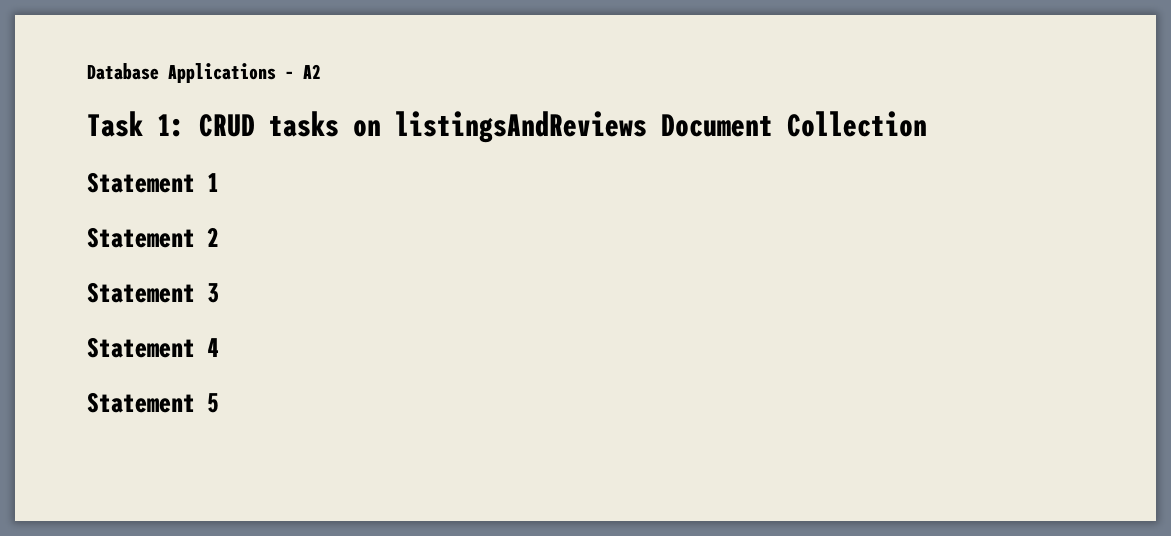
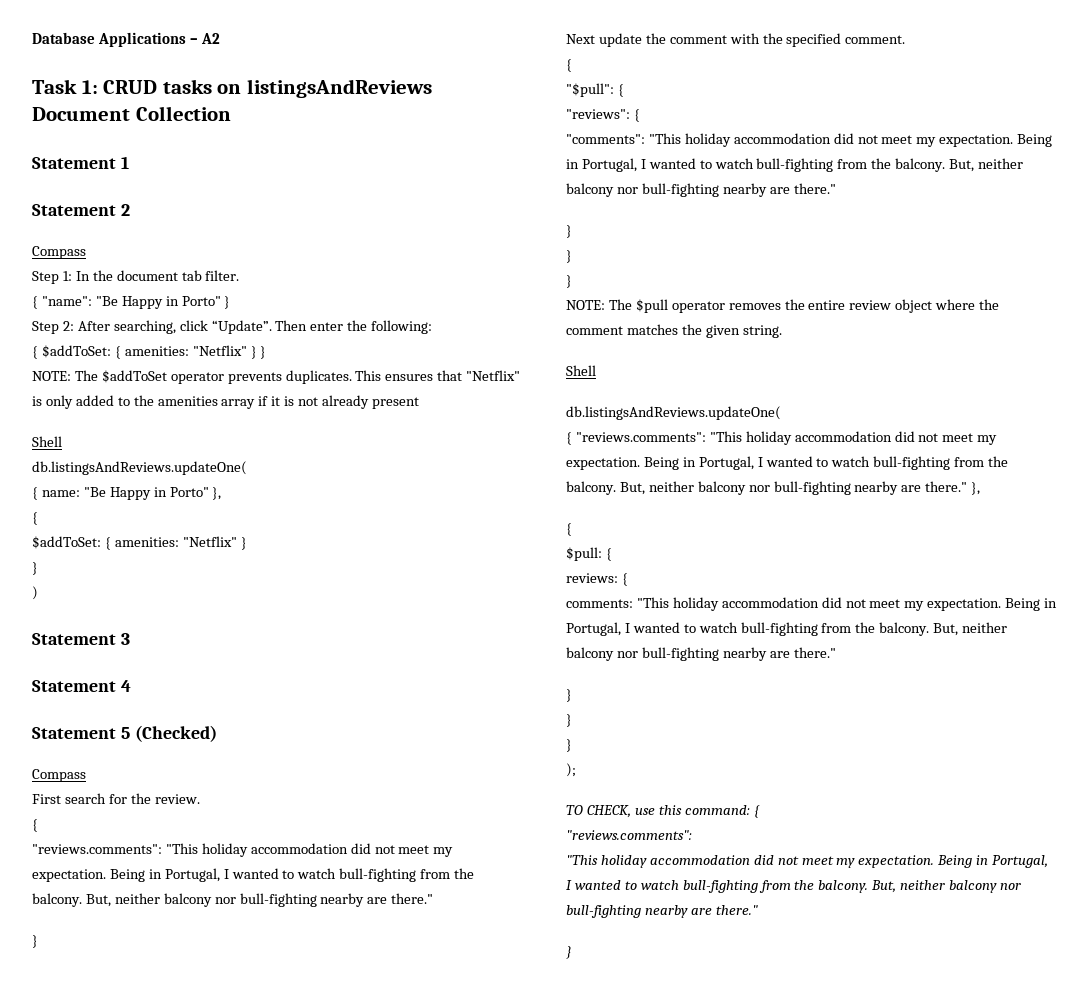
(219, 237) none -> [32,246,86,259] [32,270,240,284] [32,296,231,309] [32,320,433,334] [32,345,267,359] [32,370,521,384] [32,395,419,409] [32,436,62,447] [32,461,247,475] [32,487,222,500] [32,512,38,525] [32,536,247,550] [32,562,38,575] [32,586,38,600] // Compass // Step 1: In the document tab filter. // { "name": "Be Happy in Porto" } // Step 2: After searching, click “Update”. Then enter the following: // { $addToSet: { amenities: "Netflix" } } // NOTE: The $addToSet operator prevents duplicates. This ensures that "Netflix" is only added to the amenities array if it is not already present // Shell // db.listingsAndReviews.updateOne( // { name: "Be Happy in Porto" }, // { // $addToSet: { amenities: "Netflix" } // } // )
(219, 403) none -> [134,725,217,742] [32,769,86,782] [32,793,200,804] [32,819,38,832] [32,843,454,857] [32,868,475,882] [32,893,434,907] [32,935,38,948] [566,33,906,47] [566,59,572,72] [566,83,624,97] [566,109,640,122] [566,133,1053,147] [566,158,1024,172] [566,183,836,197] [566,225,572,238] [566,250,572,263] [566,275,572,288] [566,299,1000,313] [566,324,782,338] [566,365,596,376] [566,406,781,420] [566,431,998,445] [566,456,1009,470] [566,481,981,495] [566,523,572,536] [566,547,612,561] [566,573,628,586] [566,597,1058,611] [566,622,1008,636] [566,647,836,661] [566,689,572,702] [566,714,572,727] [566,739,572,752] [566,763,576,777] [566,805,760,818] [566,830,692,840] [566,855,1049,868] [566,880,1022,893] [566,905,758,918] [566,946,572,959] (Checked) // Compass // First search for the review. // { // "reviews.comments": "This holiday accommodation did not meet my expectation. Being in Portugal, I wanted to watch bull-fighting from the balcony. But, neither balcony nor bull-fighting nearby are there." // } // Next update the comment with the specified comment. // { // "$pull": { // "reviews": { // "comments": "This holiday accommodation did not meet my expectation. Being in Portugal, I wanted to watch bull-fighting from the balcony. But, neither balcony nor bull-fighting nearby are there." // } // } // } // NOTE: The $pull operator removes the entire review object where the comment matches the given string. // Shell // db.listingsAndReviews.updateOne( // { "reviews.comments": "This holiday accommodation did not meet my expectation. Being in Portugal, I wanted to watch bull-fighting from the balcony. But, neither balcony nor bull-fighting nearby are there." }, // { // $pull: { // reviews: { // comments: "This holiday accommodation did not meet my expectation. Being in Portugal, I wanted to watch bull-fighting from the balcony. But, neither balcony nor bull-fighting nearby are there." // } // } // } // ); // TO CHECK, use this command: { // "reviews.comments": // "This holiday accommodation did not meet my expectation. Being in Portugal, I wanted to watch bull-fighting from the balcony. But, neither balcony nor bull-fighting nearby are there." // }

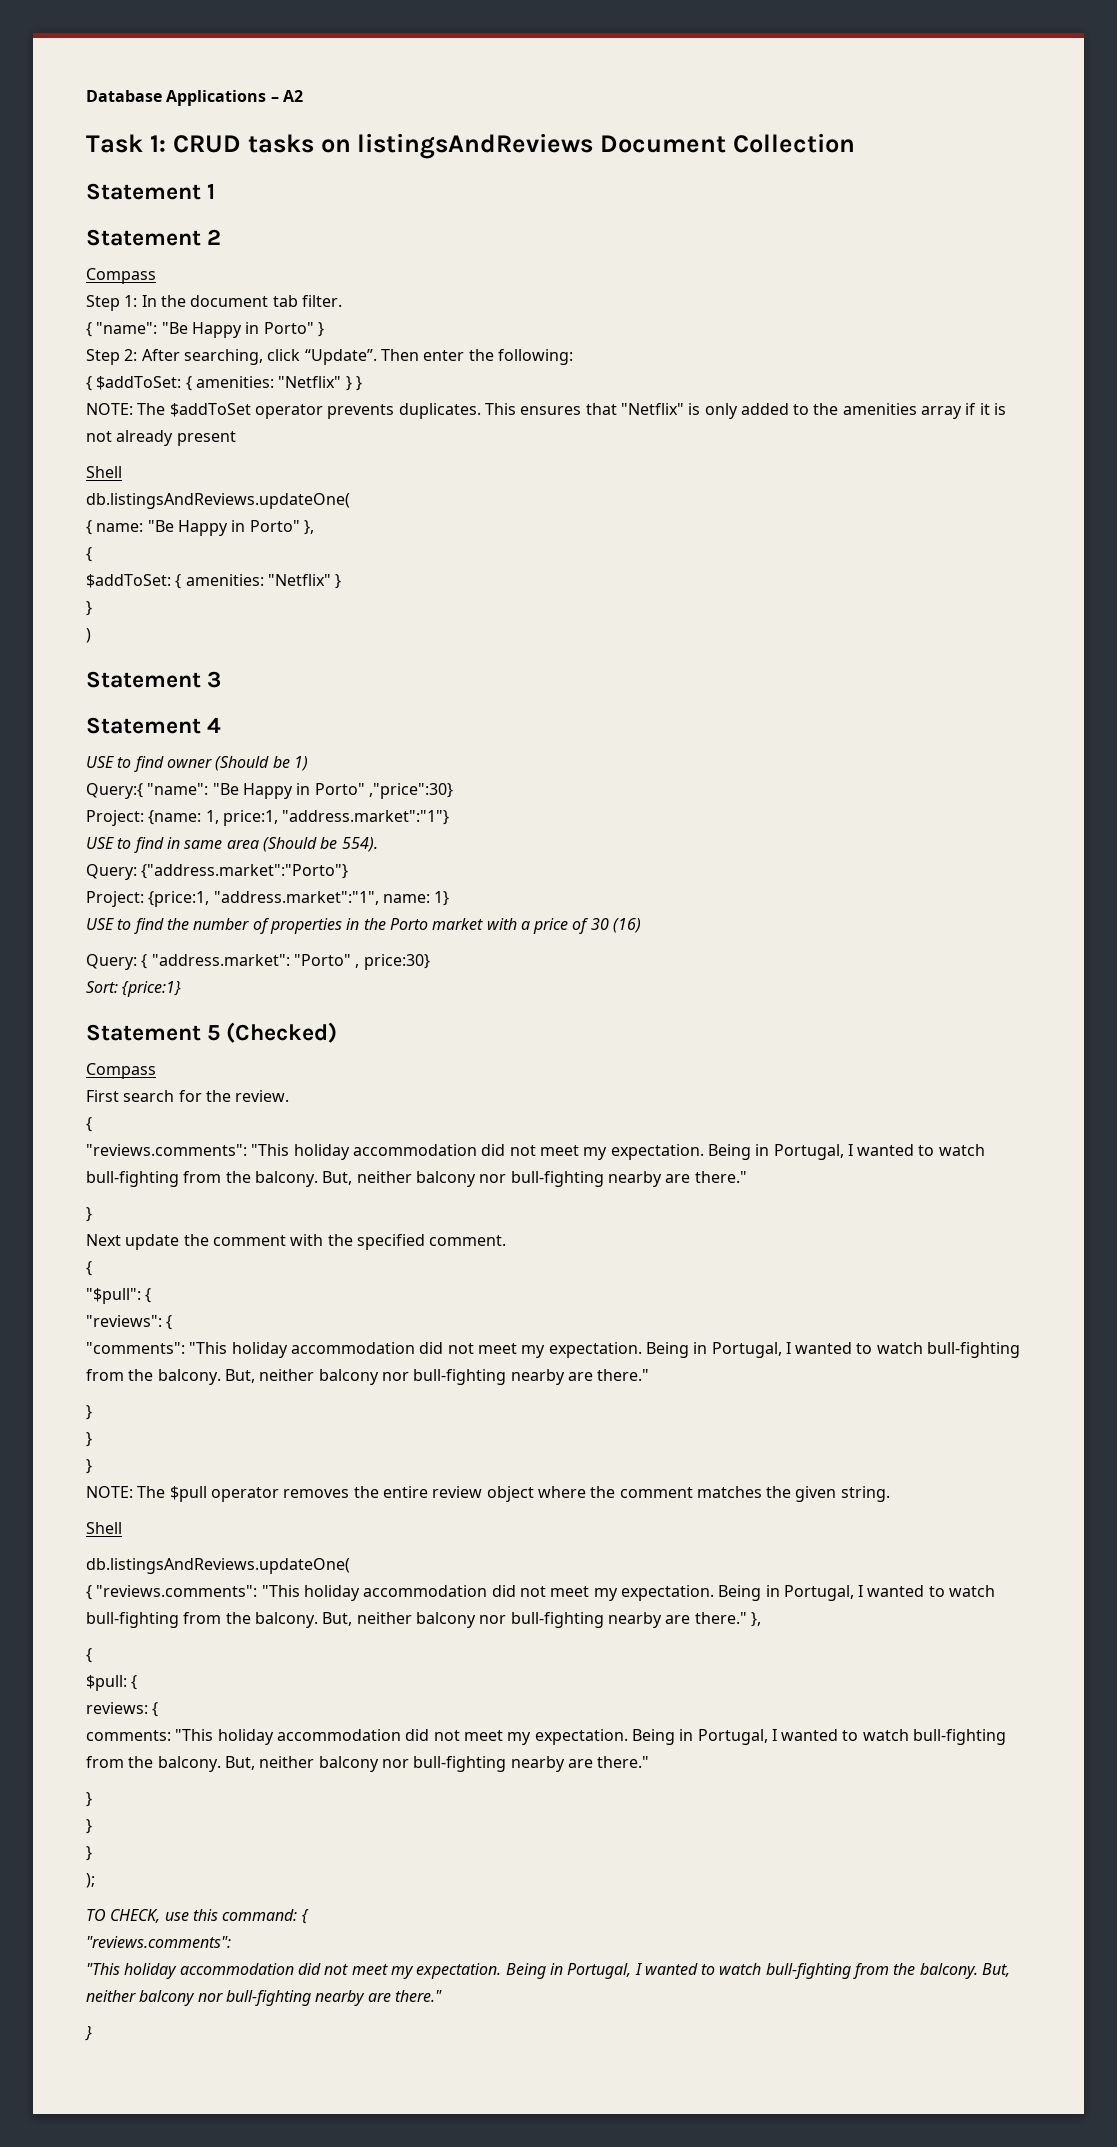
(131, 686) none -> [86,756,308,772] [86,783,453,799] [86,810,450,826] [86,837,378,853] [86,864,349,880] [86,891,450,907] [86,918,642,934] [86,954,430,970] [86,981,182,997] // USE to find owner (Should be 1) // Query:{ "name": "Be Happy in Porto" ,"price":30} // Project: {name: 1, price:1, "address.market":"1"} // USE to find in same area (Should be 554). // Query: {"address.market":"Porto"} // Project: {price:1, "address.market":"1", name: 1} // USE to find the number of properties in the Porto market with a price of 30 (16) // Query: { "address.market": "Porto" , price:30} // Sort: {price:1}

